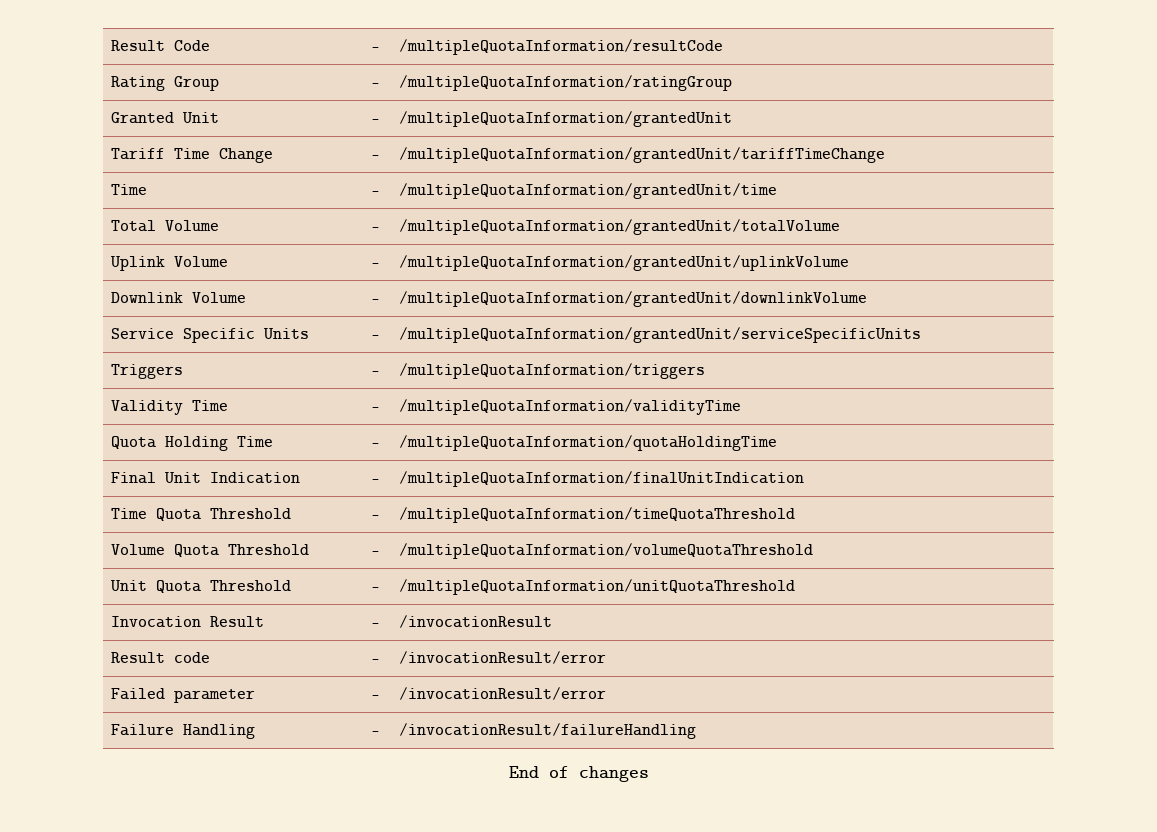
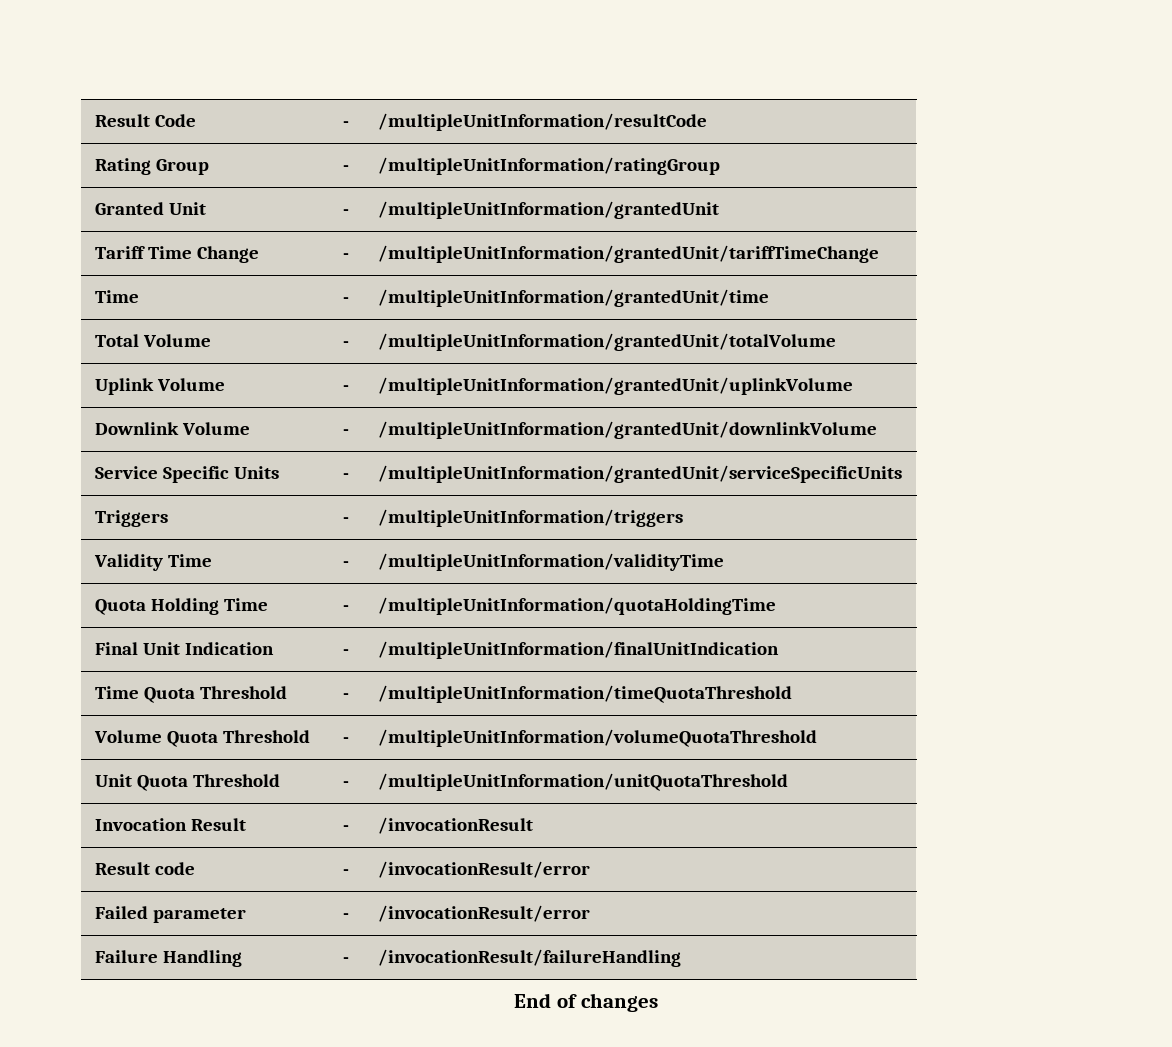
[399,39,724,55] /multipleQuotaInformation/resultCode -> [377,113,707,131] /multipleUnitInformation/resultCode
[399,75,733,91] /multipleQuotaInformation/ratingGroup -> [377,157,720,175] /multipleUnitInformation/ratingGroup
[399,111,733,127] /multipleQuotaInformation/grantedUnit -> [377,201,719,219] /multipleUnitInformation/grantedUnit
[399,147,886,163] [111,184,148,195] [371,191,380,195] [399,183,778,199] /multipleQuotaInformation/grantedUnit/tariffTimeChange // Time | - | /multipleQuotaInformation/grantedUnit/time -> [377,245,879,263] [94,290,139,303] [343,297,349,303] [377,289,769,307] /multipleUnitInformation/grantedUnit/tariffTimeChange // Time | - | /multipleUnitInformation/grantedUnit/time
[399,219,841,235] /multipleQuotaInformation/grantedUnit/totalVolume -> [377,333,836,351] /multipleUnitInformation/grantedUnit/totalVolume
[399,255,850,271] /multipleQuotaInformation/grantedUnit/uplinkVolume -> [377,377,853,395] /multipleUnitInformation/grantedUnit/uplinkVolume
[399,291,868,307] /multipleQuotaInformation/grantedUnit/downlinkVolume -> [377,421,877,439] /multipleUnitInformation/grantedUnit/downlinkVolume
[399,327,922,343] /multipleQuotaInformation/grantedUnit/serviceSpecificUnits -> [377,465,902,483] /multipleUnitInformation/grantedUnit/serviceSpecificUnits
[399,363,706,379] /multipleQuotaInformation/triggers -> [377,509,683,527] /multipleUnitInformation/triggers
[399,399,742,415] /multipleQuotaInformation/validityTime -> [377,553,724,571] /multipleUnitInformation/validityTime
[399,435,778,451] /multipleQuotaInformation/quotaHoldingTime -> [377,597,776,615] /multipleUnitInformation/quotaHoldingTime
[399,471,805,487] /multipleQuotaInformation/finalUnitIndication -> [377,641,779,659] /multipleUnitInformation/finalUnitIndication
[399,507,796,523] /multipleQuotaInformation/timeQuotaThreshold -> [377,685,792,703] /multipleUnitInformation/timeQuotaThreshold
[399,543,814,559] /multipleQuotaInformation/volumeQuotaThreshold -> [377,729,817,747] /multipleUnitInformation/volumeQuotaThreshold
[399,579,796,595] /multipleQuotaInformation/unitQuotaThreshold -> [377,773,788,791] /multipleUnitInformation/unitQuotaThreshold

